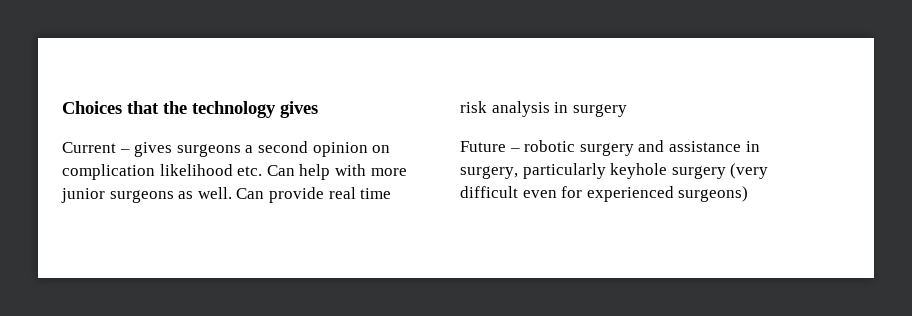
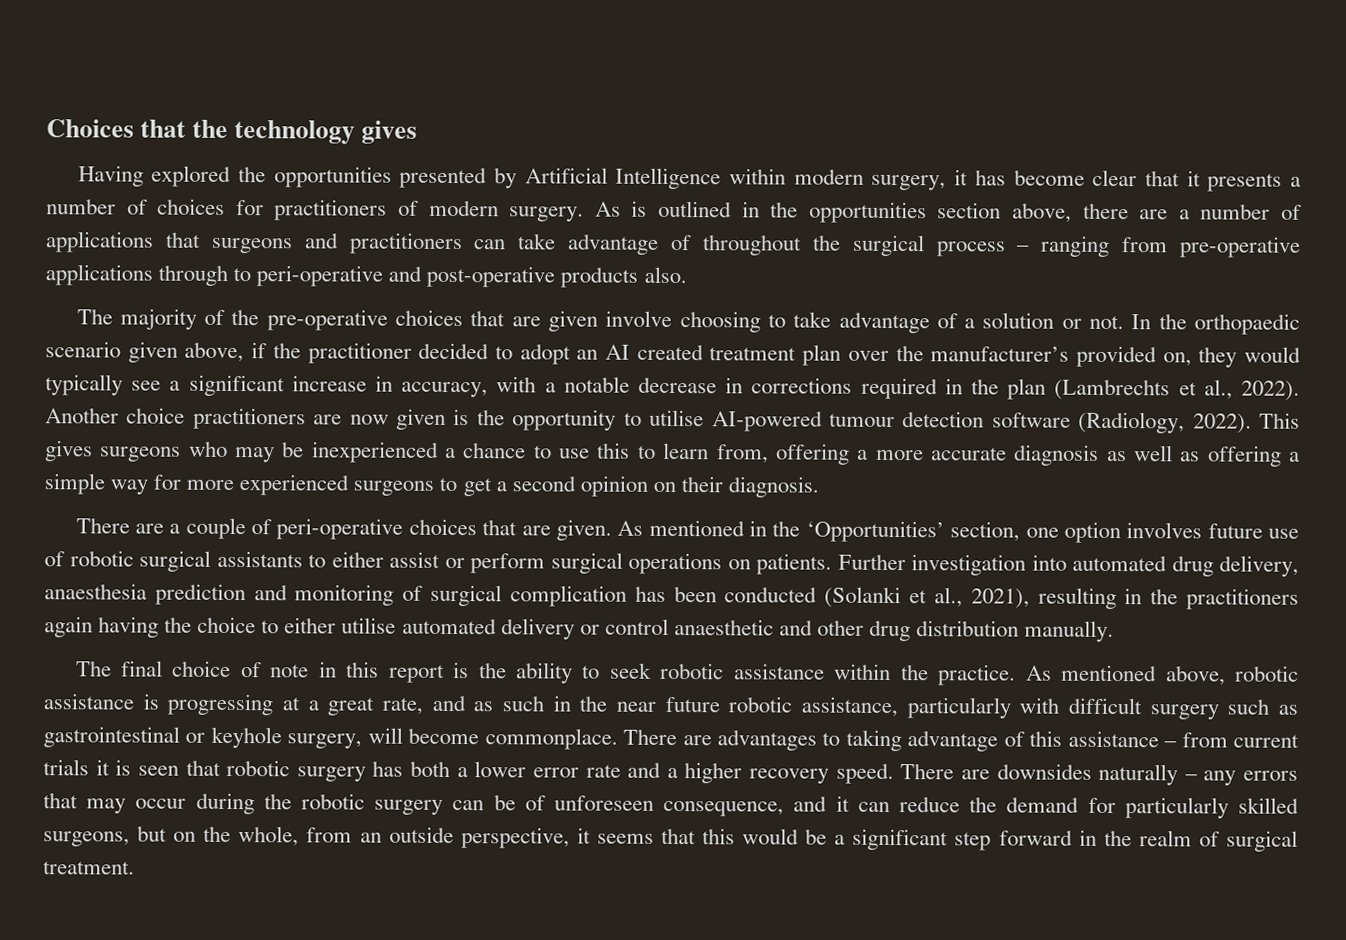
[62,141,391,157] [62,164,407,180] [61,187,392,203] [460,101,627,117] [460,140,760,156] [460,163,769,179] [460,186,749,202] Current – gives surgeons a second opinion on complication likelihood etc. Can help with more junior surgeons as well. Can provide real time risk analysis in surgery // Future – robotic surgery and assistance in surgery, particularly keyhole surgery (very difficult even for experienced surgeons) -> [77,165,1301,192] [46,198,1302,224] [45,231,1301,258] [45,264,687,288] [76,308,1300,335] [45,341,1302,368] [45,374,1301,401] [45,407,1300,434] [45,440,1300,467] [44,473,819,498] [75,517,1300,544] [44,550,1299,577] [44,583,1300,610] [44,616,1115,643] [75,660,1299,686] [43,693,1298,720] [43,726,1299,752] [43,759,1298,786] [43,792,1300,819] [43,825,1298,852] [43,861,135,875] Having explored the opportunities presented by Artificial Intelligence within modern surgery, it has become clear that it presents a number of choices for practitioners of modern surgery. As is outlined in the opportunities section above, there are a number of applications that surgeons and practitioners can take advantage of throughout the surgical process – ranging from pre-operative applications through to peri-operative and post-operative products also. // The majority of the pre-operative choices that are given involve choosing to take advantage of a solution or not. In the orthopaedic scenario given above, if the practitioner decided to adopt an AI created treatment plan over the manufacturer’s provided on, they would typically see a significant increase in accuracy, with a notable decrease in corrections required in the plan (Lambrechts et al., 2022). Another choice practitioners are now given is the opportunity to utilise AI-powered tumour detection software (Radiology, 2022). This gives surgeons who may be inexperienced a chance to use this to learn from, offering a more accurate diagnosis as well as offering a simple way for more experienced surgeons to get a second opinion on their diagnosis. // There are a couple of peri-operative choices that are given. As mentioned in the ‘Opportunities’ section, one option involves future use of robotic surgical assistants to either assist or perform surgical operations on patients. Further investigation into automated drug delivery, anaesthesia prediction and monitoring of surgical complication has been conducted (Solanki et al., 2021), resulting in the practitioners again having the choice to either utilise automated delivery or control anaesthetic and other drug distribution manually. // The final choice of note in this report is the ability to seek robotic assistance within the practice. As mentioned above, robotic assistance is progressing at a great rate, and as such in the near future robotic assistance, particularly with difficult surgery such as gastrointestinal or keyhole surgery, will become commonplace. There are advantages to taking advantage of this assistance – from current trials it is seen that robotic surgery has both a lower error rate and a higher recovery speed. There are downsides naturally – any errors that may occur during the robotic surgery can be of unforeseen consequence, and it can reduce the demand for particularly skilled surgeons, but on the whole, from an outside perspective, it seems that this would be a significant step forward in the realm of surgical treatment.

